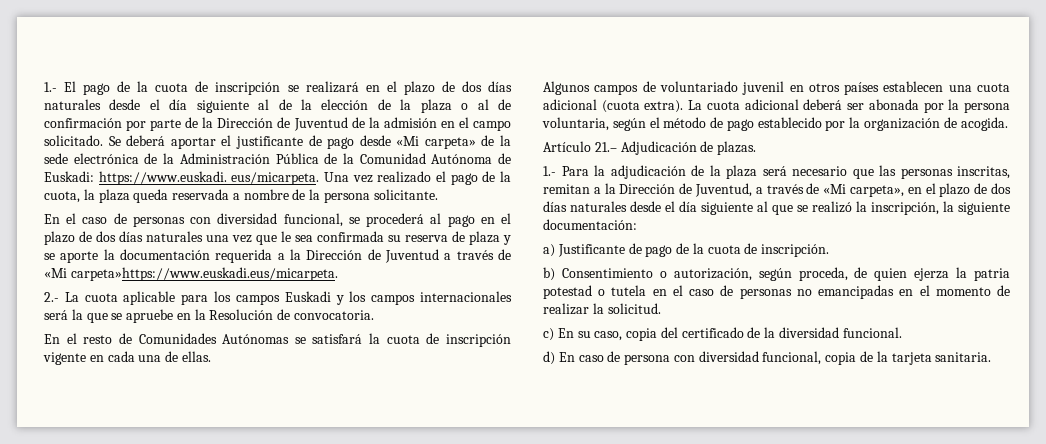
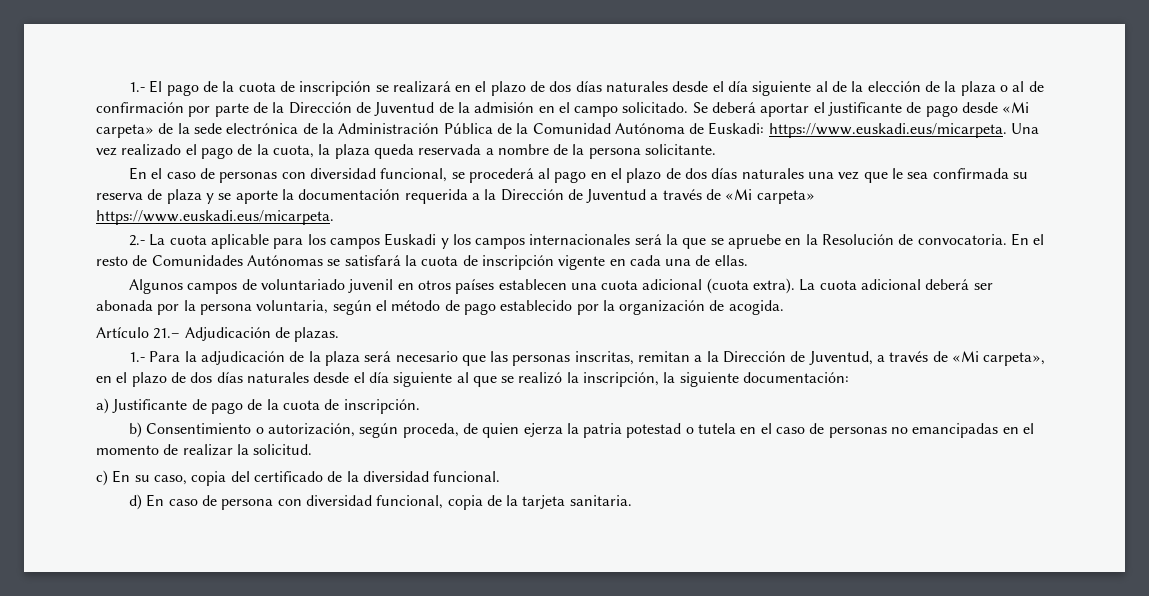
[98,171,320,185] https://www.euskadi. eus/micarpeta. -> [768,123,1007,138] https://www.euskadi.eus/micarpeta.
[70,267,338,281] carpeta»https://www.euskadi.eus/micarpeta. -> [756,190,815,204] [96,210,334,225] carpeta» https://www.euskadi.eus/micarpeta.
(375, 315) // -> (1007, 239) none

